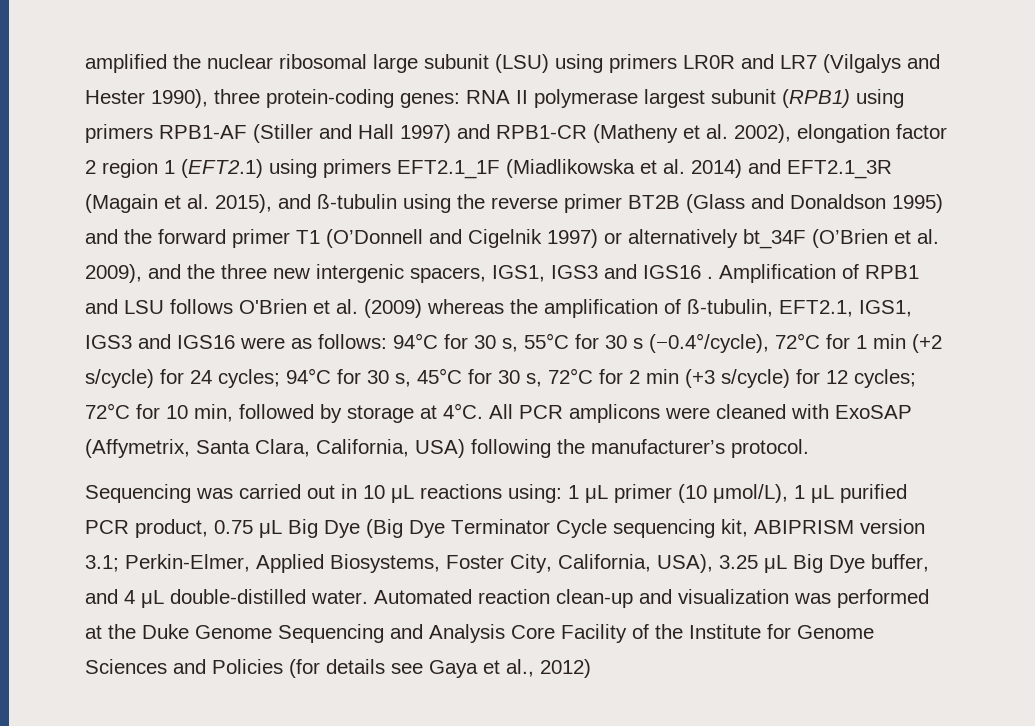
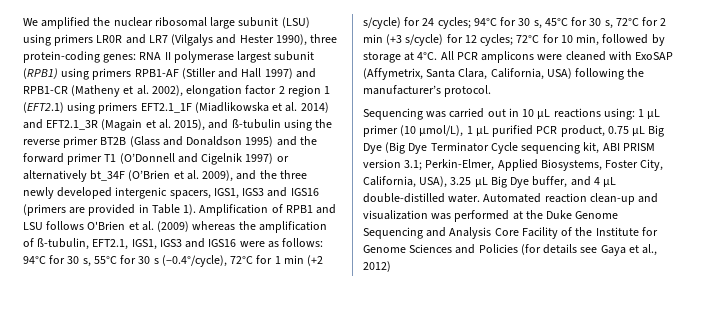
(85, 63) none -> [23,18,38,26] We
[273,268,310,279] new -> [23,187,113,199] newly developed
[707,276,713,279] . -> [23,204,197,216] (primers are provided in Table 1).
[754,520,854,534] ABIPRISM -> [602,143,655,151] ABI PRISM

